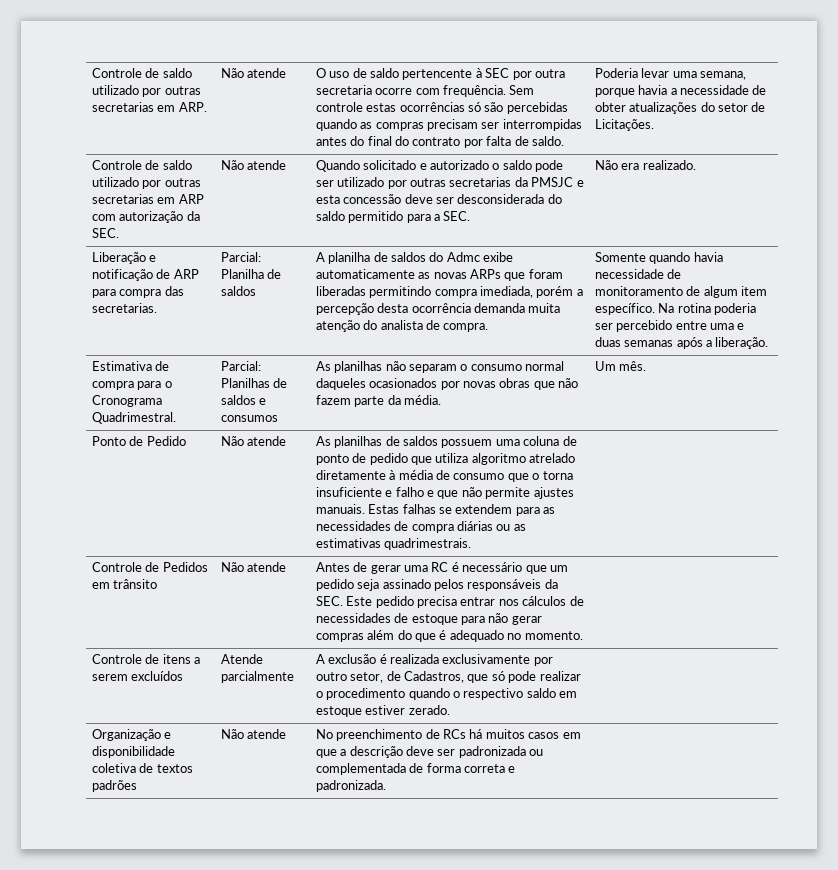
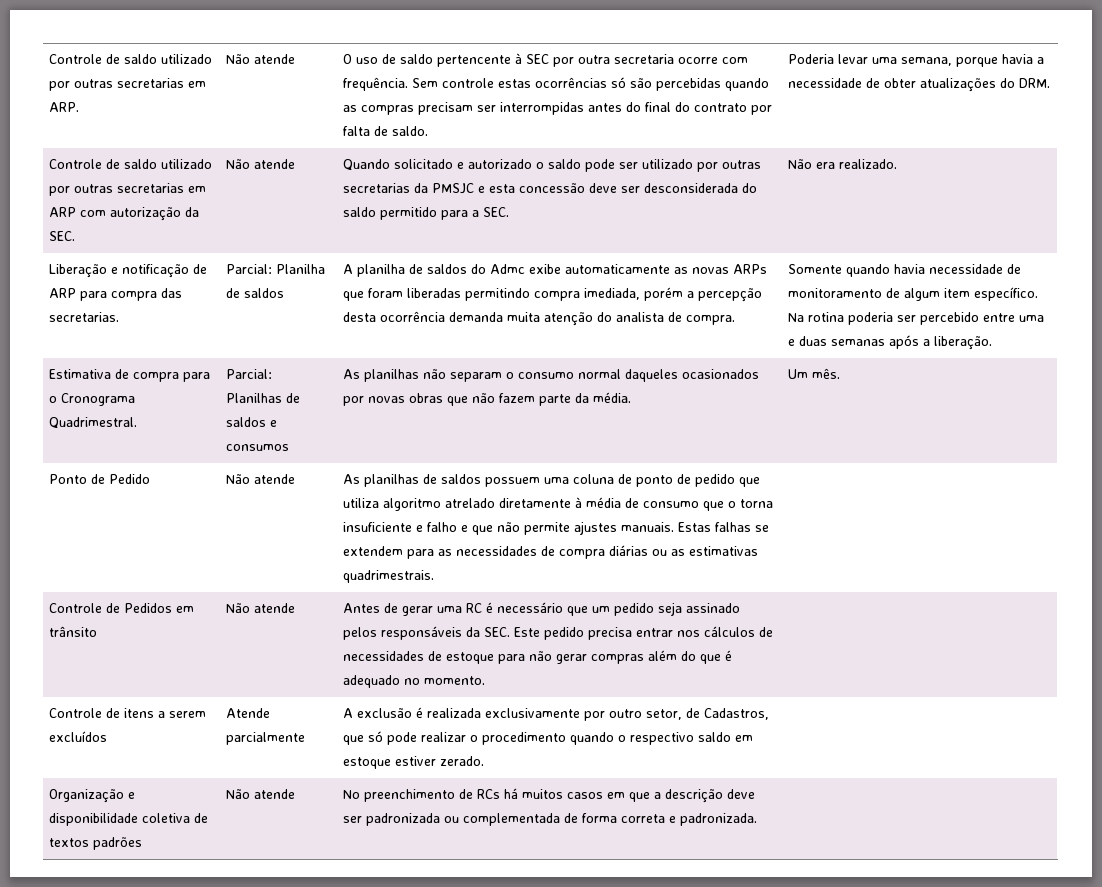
[718,102,766,112] [594,119,654,131] setor de Licitações. -> [1019,78,1051,88] DRM.

